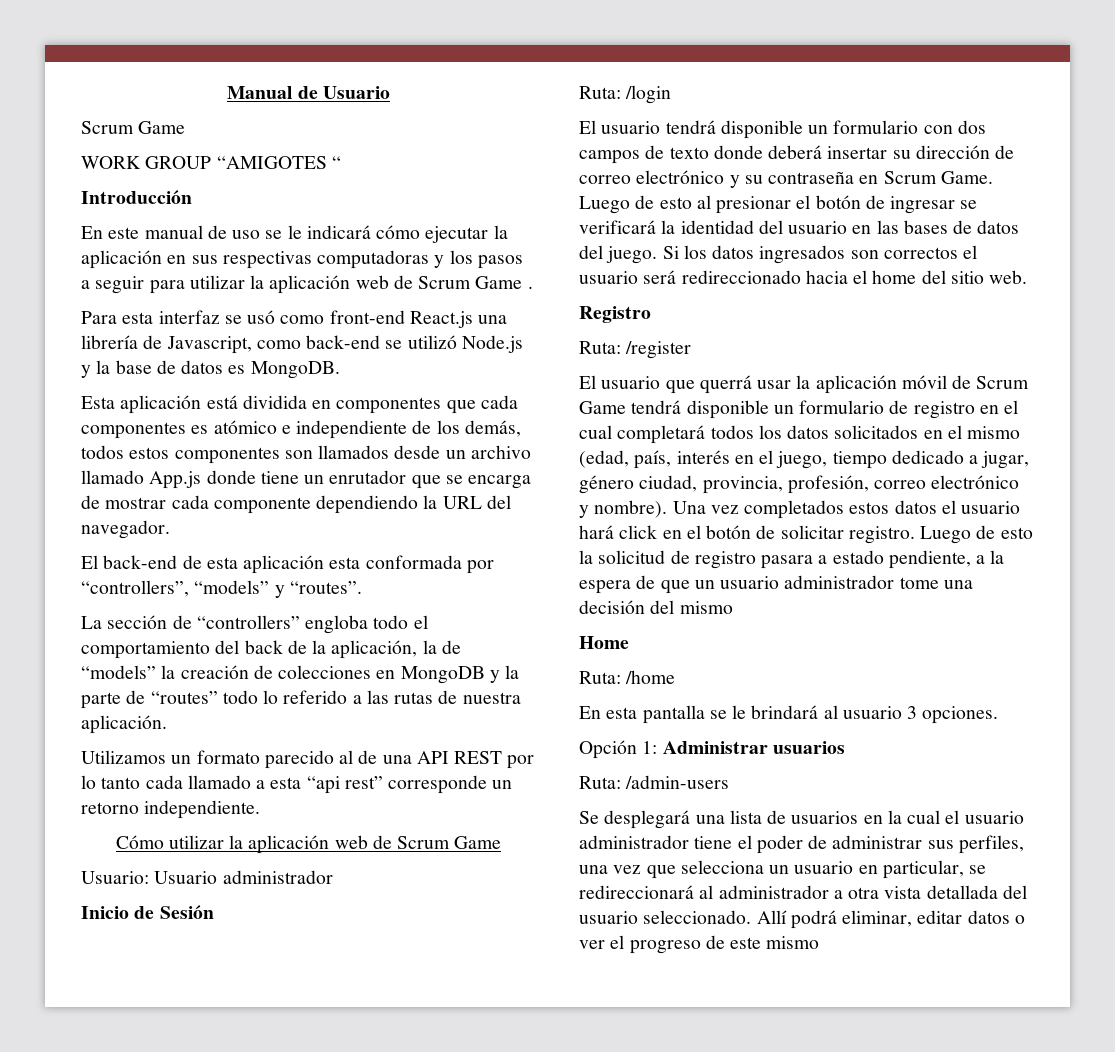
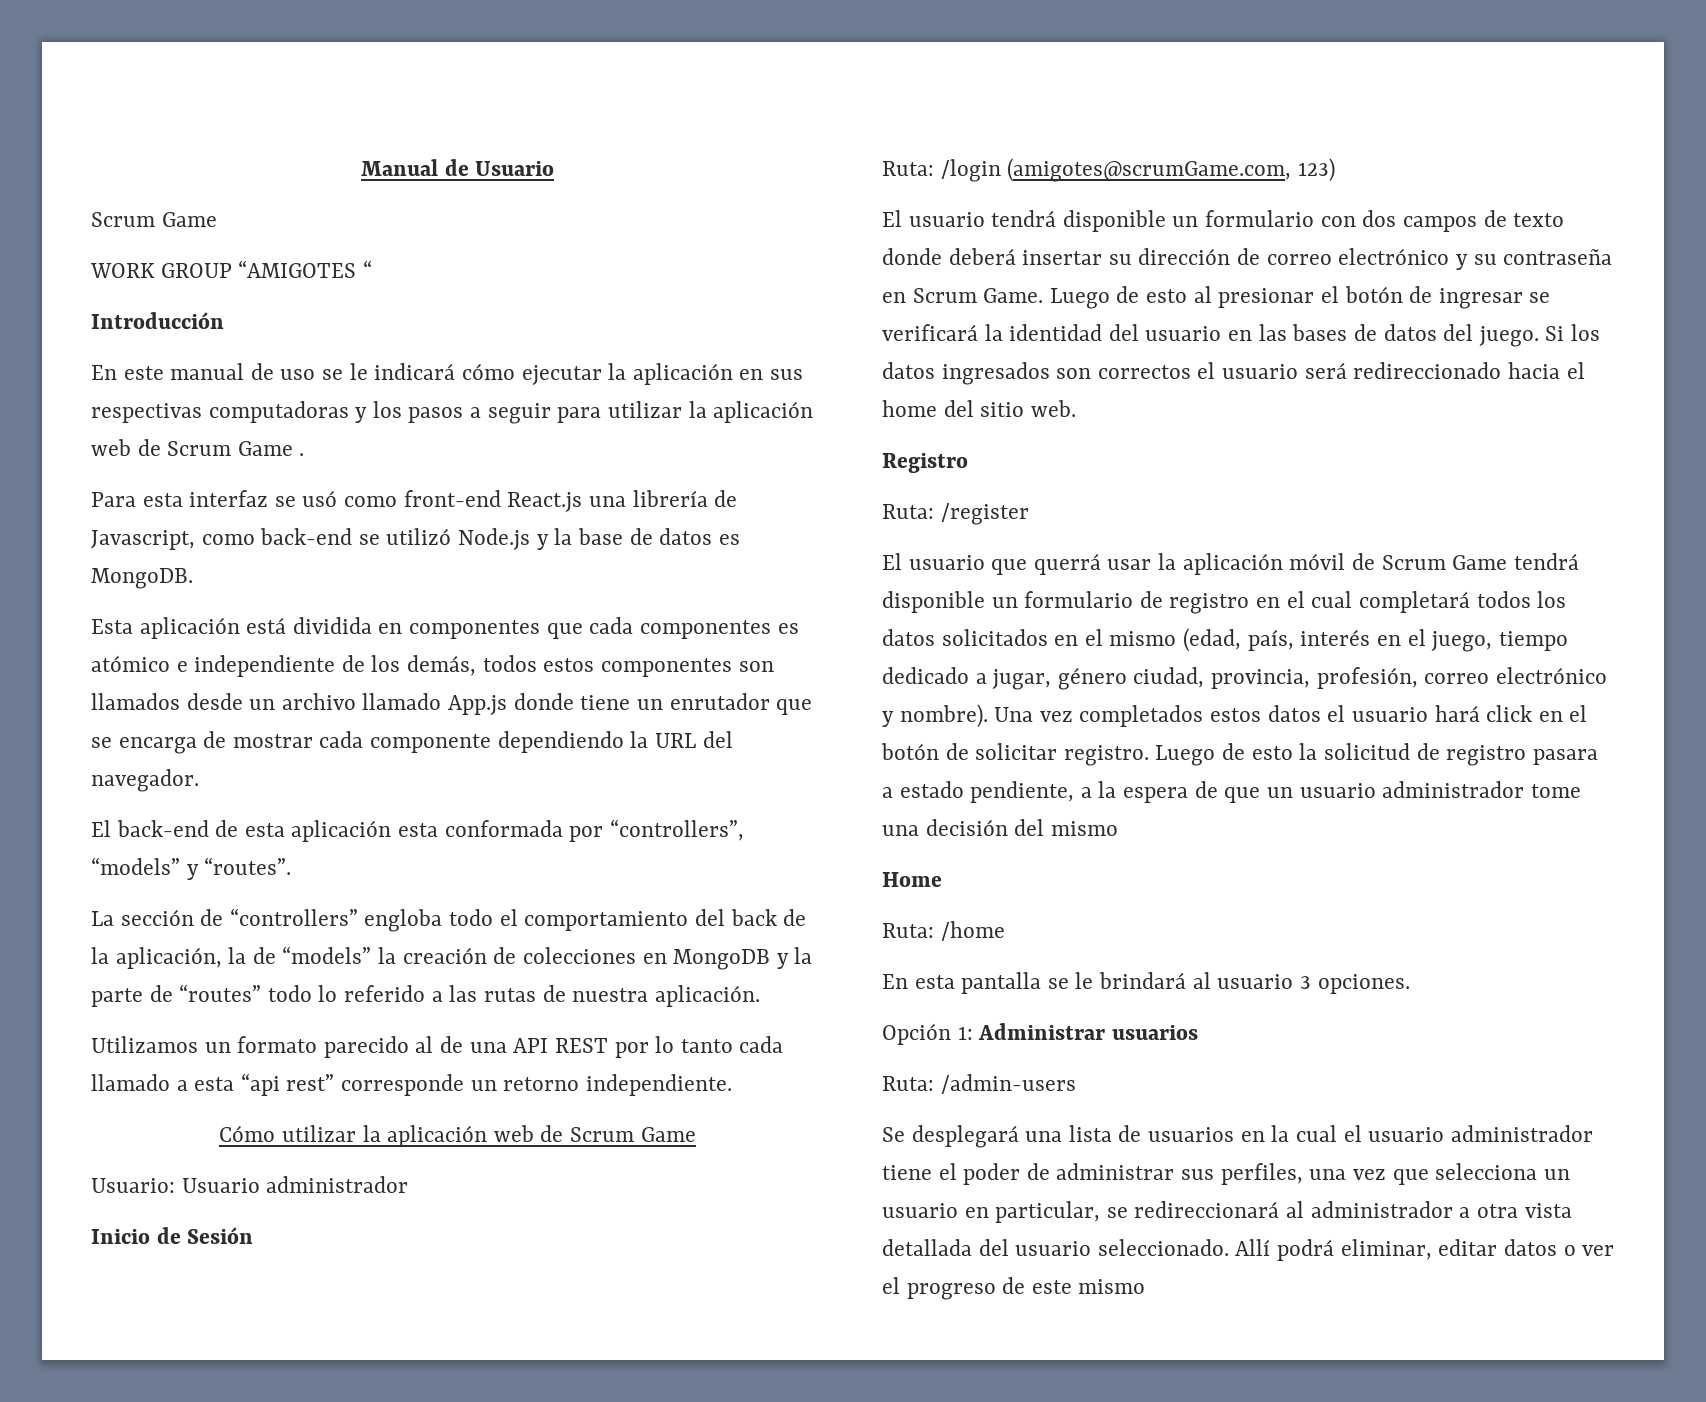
(672, 94) none -> [1007,158,1335,182] (amigotes@scrumGame.com, 123)

